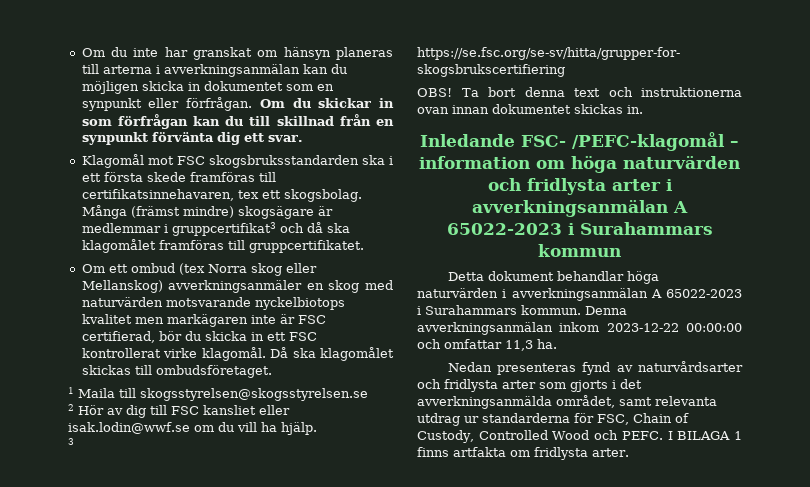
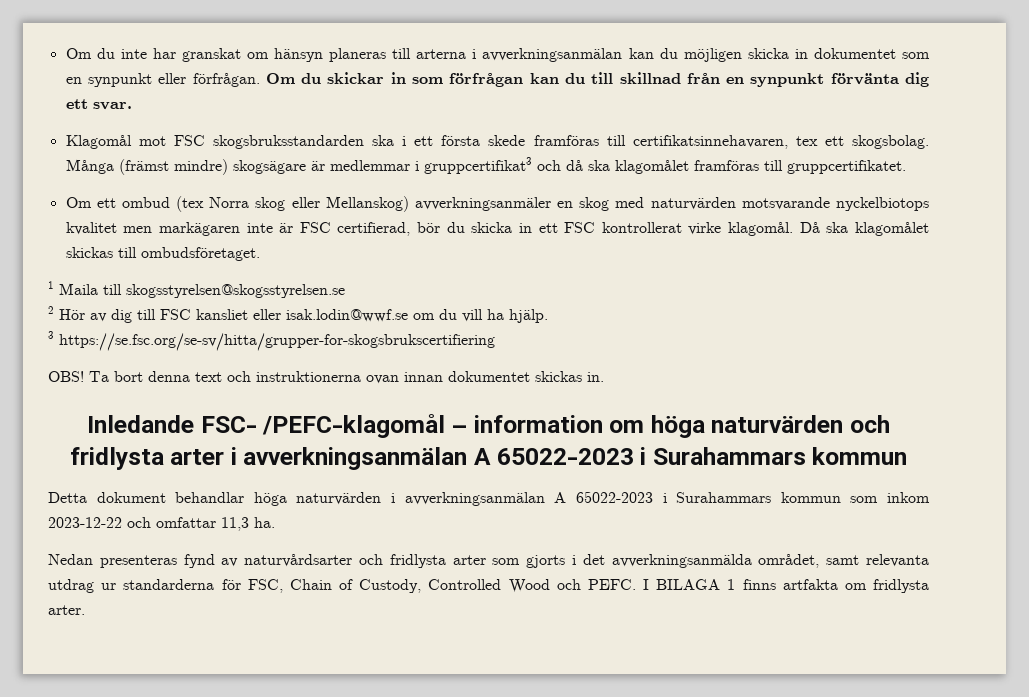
[521,305,627,315] [417,322,553,335] kommun. Denna avverkningsanmälan -> [780,492,879,503] kommun som
[686,323,742,332] 00:00:00 -> (122, 522) none

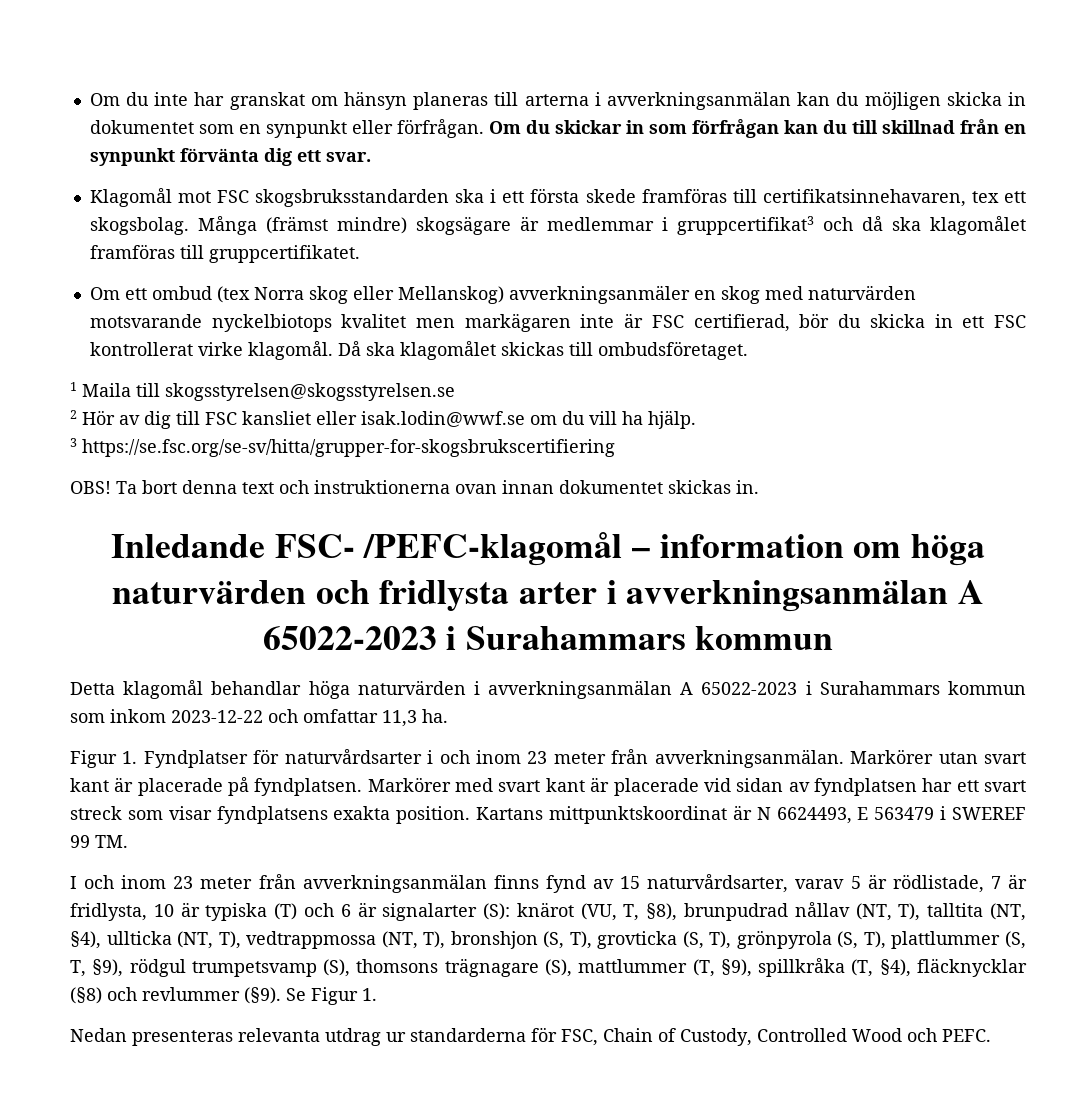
[96,492,166,503] dokument -> [123,680,204,699] klagomål
[48,554,860,568] Nedan presenteras fynd av naturvårdsarter och fridlysta arter som gjorts i det avverkningsanmälda området, samt -> [70,749,1026,768] [70,777,1027,796] [70,805,1026,824] [70,835,128,848] [70,874,1027,893] [70,902,1026,921] [70,930,1026,949] [70,958,1028,977] [70,987,377,1005] [70,1028,233,1046] Figur 1. Fyndplatser för naturvårdsarter i och inom 23 meter från avverkningsanmälan. Markörer utan svart kant är placerade på fyndplatsen. Markörer med svart kant är placerade vid sidan av fyndplatsen har ett svart streck som visar fyndplatsens exakta position. Kartans mittpunktskoordinat är N 6624493, E 563479 i SWEREF 99 TM. // I och inom 23 meter från avverkningsanmälan finns fynd av 15 naturvårdsarter, varav 5 är rödlistade, 7 är fridlysta, 10 är typiska (T) och 6 är signalarter (S): knärot (VU, T, §8), brunpudrad nållav (NT, T), talltita (NT, §4), ullticka (NT, T), vedtrappmossa (NT, T), bronshjon (S, T), grovticka (S, T), grönpyrola (S, T), plattlummer (S, T, §9), rödgul trumpetsvamp (S), thomsons trägnagare (S), mattlummer (T, §9), spillkråka (T, §4), fläcknycklar (§8) och revlummer (§9). Se Figur 1. // Nedan presenteras
[643,579,929,593] [48,605,85,615] I BILAGA 1 finns artfakta om fridlysta arter. -> (991, 1035) none

